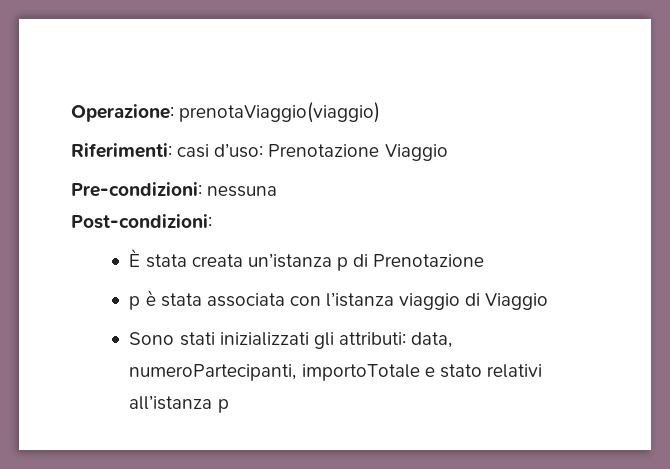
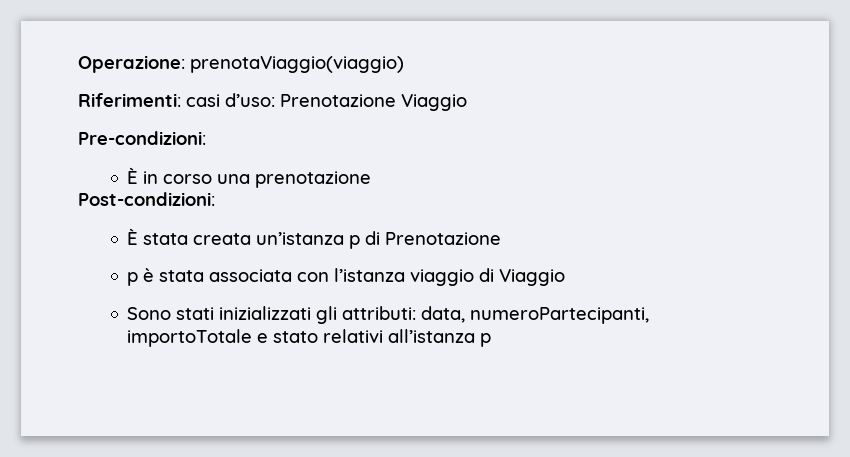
[207,186,278,197] nessuna -> [127,167,372,188] // È in corso una prenotazione

